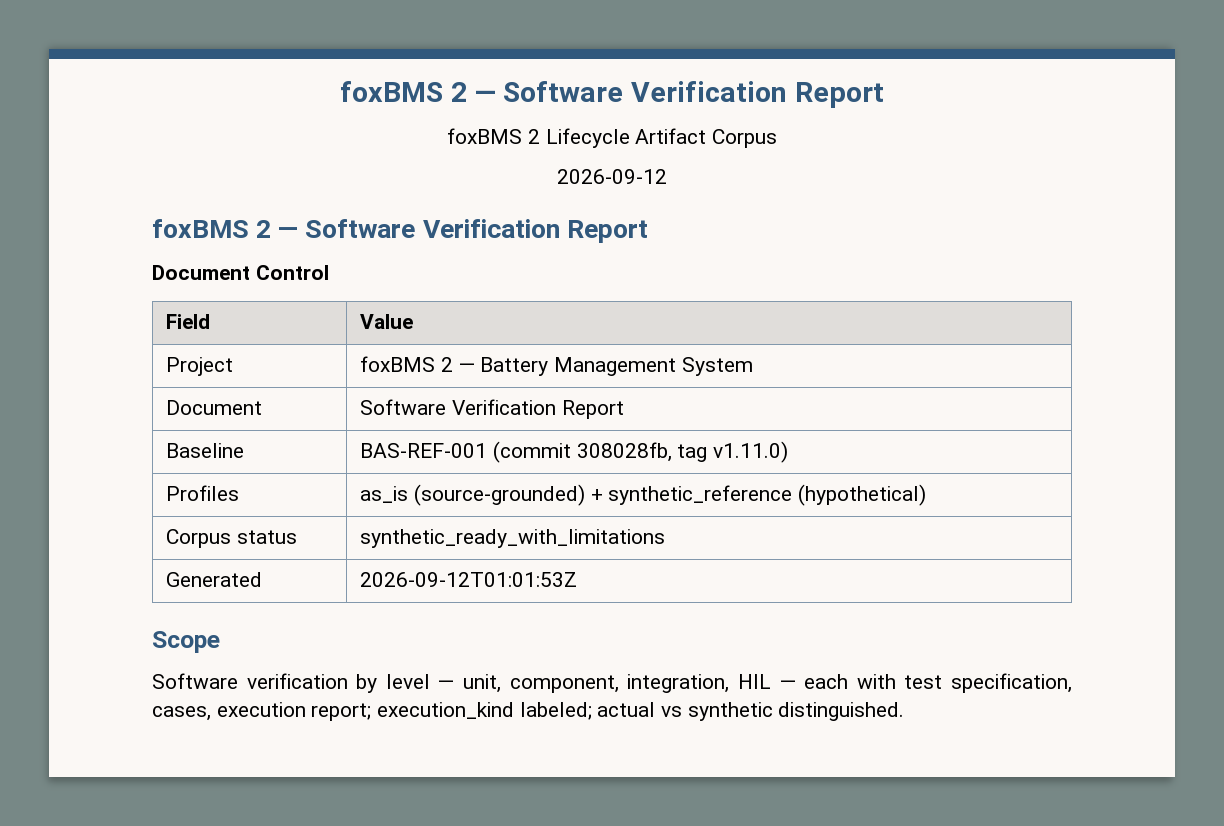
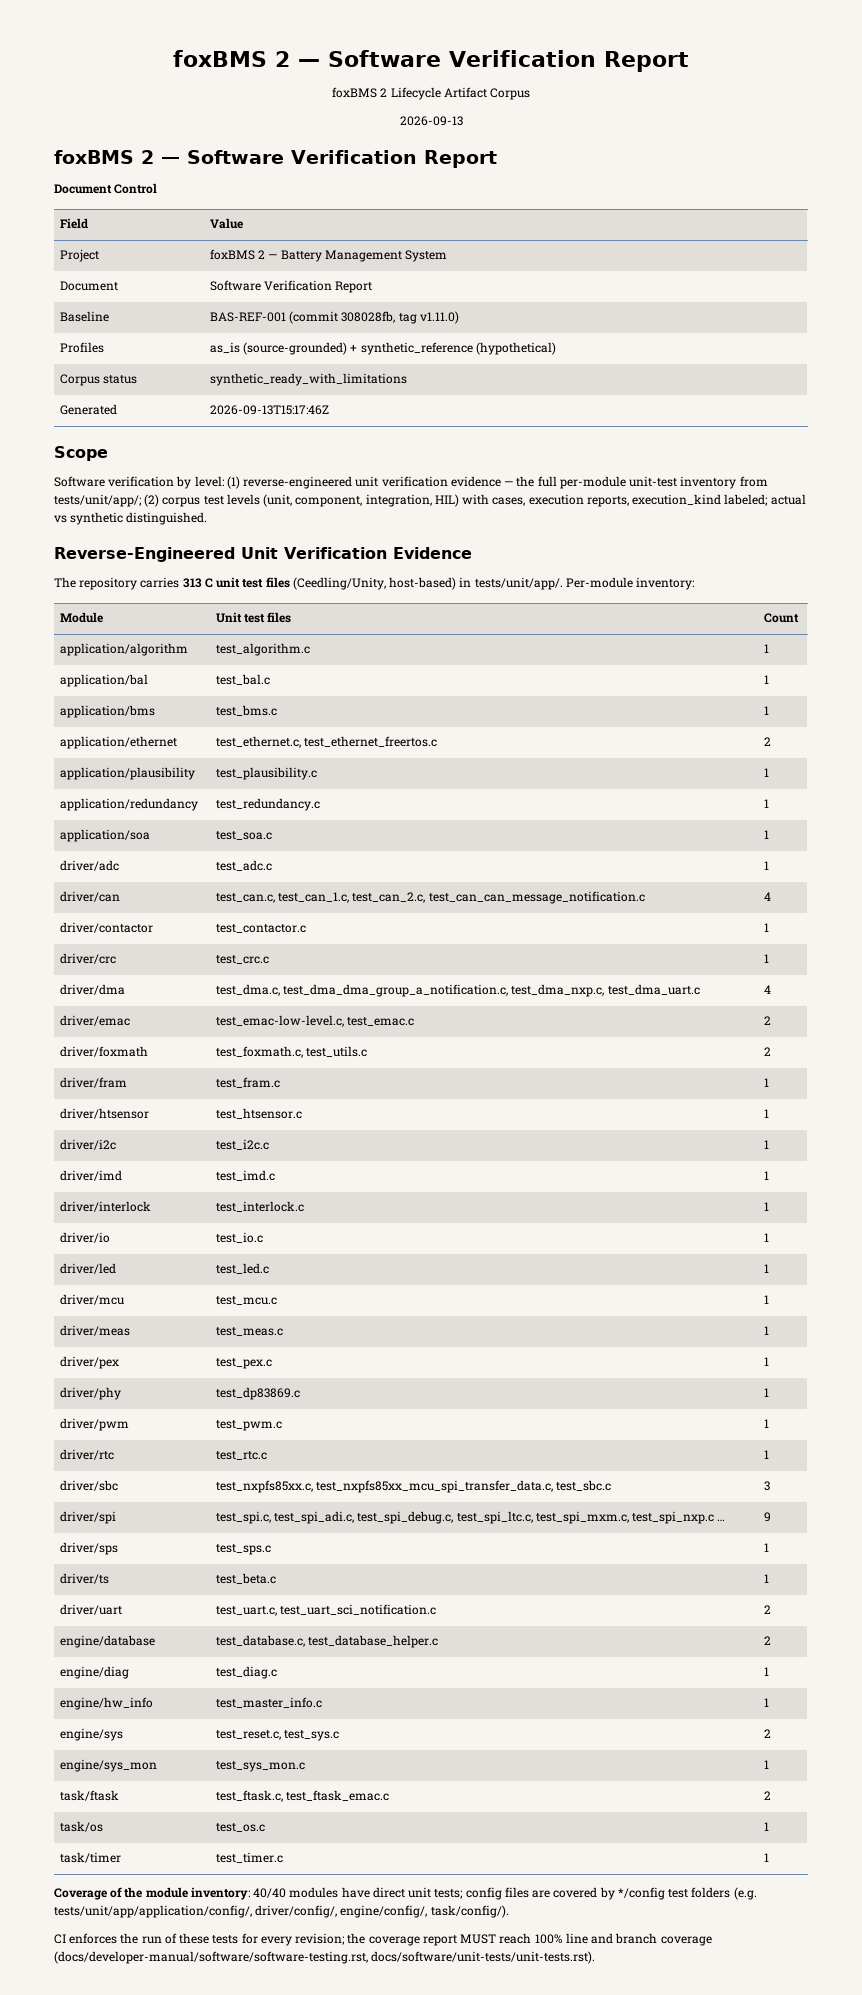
[557,169,667,184] 2026-09-12 -> [399,116,463,126] 2026-09-13
[360,572,578,587] 2026-09-12T01:01:53Z -> [209,405,329,415] 2026-09-13T15:17:46Z
[385,673,1073,693] level — unit, component, integration, HIL — each with test specification, -> [194,476,768,489] [54,494,490,507] level: (1) reverse-engineered unit verification evidence — the full per-module unit-test inventory from tests/unit/app/; (2) corpus test levels (unit, component, integration, HIL) with
[311,703,372,721] report; -> [586,496,629,507] reports,
(905, 711) none -> [54,547,472,562] [54,577,695,590] [59,612,103,623] [215,612,292,623] [763,613,799,623] [59,643,188,656] [215,643,310,656] [763,644,769,653] [59,674,148,687] [215,674,270,685] [763,675,769,684] [59,705,155,718] [215,705,277,716] [763,706,769,715] [59,736,177,749] [215,736,438,748] [763,737,771,746] [59,767,195,780] [215,767,317,780] [763,768,769,777] [59,798,198,811] [215,798,320,811] [763,799,769,808] [59,829,150,842] [215,831,272,840] [763,830,769,839] [59,860,119,871] [215,860,272,871] [763,861,769,870] [59,891,120,902] [215,891,645,904] [763,892,771,901] [59,922,153,933] [215,924,306,933] [763,923,769,932] [59,953,116,964] [215,955,269,964] [763,954,769,963] [59,984,125,995] [215,984,700,997] [763,985,771,994] [59,1015,130,1026] [215,1015,415,1027] [763,1016,771,1025] [59,1046,148,1057] [215,1046,368,1058] [763,1047,771,1056] [59,1077,127,1088] [215,1077,280,1088] [763,1078,769,1087] [59,1108,149,1119] [215,1108,302,1119] [763,1109,769,1118] [59,1139,116,1150] [215,1139,269,1150] [763,1140,769,1149] [59,1170,122,1181] [215,1170,275,1181] [763,1171,769,1180] [59,1201,151,1212] [215,1201,304,1212] [763,1202,769,1211] [59,1232,110,1243] [215,1232,263,1243] [763,1233,769,1242] [59,1263,116,1274] [215,1263,269,1274] [763,1264,769,1273] [59,1294,124,1305] [215,1296,277,1305] [763,1295,769,1304] [59,1325,130,1336] [215,1327,283,1336] [763,1326,769,1335] [59,1356,119,1369] [215,1358,272,1369] [763,1357,769,1366] [59,1387,121,1400] [215,1387,300,1400] [763,1388,769,1397] [59,1418,129,1431] [215,1420,282,1431] [763,1419,769,1428] [59,1449,114,1460] [215,1451,267,1460] [763,1450,769,1459] [59,1480,118,1491] [215,1480,612,1493] [763,1481,770,1491] [59,1511,116,1524] [215,1511,726,1524] [763,1512,771,1522] [59,1542,118,1555] [215,1544,271,1555] [763,1543,769,1552] [59,1573,109,1584] [215,1573,276,1584] [763,1574,769,1583] [59,1604,122,1615] [215,1604,437,1616] [763,1605,771,1614] [59,1635,155,1648] [215,1635,439,1648] [763,1636,771,1645] [59,1666,129,1679] [215,1666,277,1679] [763,1667,769,1676] [59,1697,153,1710] [215,1697,322,1708] [763,1698,769,1707] [59,1728,123,1741] [215,1730,340,1741] [763,1729,771,1738] [59,1759,157,1772] [215,1761,305,1772] [763,1760,769,1769] [59,1790,119,1801] [215,1790,390,1802] [763,1791,771,1800] [59,1821,103,1832] [215,1823,265,1832] [763,1822,769,1831] [59,1852,121,1863] [215,1852,283,1863] [763,1853,769,1862] [54,1887,757,1900] [54,1905,509,1918] [54,1933,712,1946] [54,1951,596,1964] // Reverse-Engineered Unit Verification Evidence // The repository carries 313 C unit test files (Ceedling/Unity, host-based) in tests/unit/app/. Per-module inventory: // Module | Unit test files | Count // application/algorithm | test_algorithm.c | 1 // application/bal | test_bal.c | 1 // application/bms | test_bms.c | 1 // application/ethernet | test_ethernet.c, test_ethernet_freertos.c | 2 // application/plausibility | test_plausibility.c | 1 // application/redundancy | test_redundancy.c | 1 // application/soa | test_soa.c | 1 // driver/adc | test_adc.c | 1 // driver/can | test_can.c, test_can_1.c, test_can_2.c, test_can_can_message_notification.c | 4 // driver/contactor | test_contactor.c | 1 // driver/crc | test_crc.c | 1 // driver/dma | test_dma.c, test_dma_dma_group_a_notification.c, test_dma_nxp.c, test_dma_uart.c | 4 // driver/emac | test_emac-low-level.c, test_emac.c | 2 // driver/foxmath | test_foxmath.c, test_utils.c | 2 // driver/fram | test_fram.c | 1 // driver/htsensor | test_htsensor.c | 1 // driver/i2c | test_i2c.c | 1 // driver/imd | test_imd.c | 1 // driver/interlock | test_interlock.c | 1 // driver/io | test_io.c | 1 // driver/led | test_led.c | 1 // driver/mcu | test_mcu.c | 1 // driver/meas | test_meas.c | 1 // driver/pex | test_pex.c | 1 // driver/phy | test_dp83869.c | 1 // driver/pwm | test_pwm.c | 1 // driver/rtc | test_rtc.c | 1 // driver/sbc | test_nxpfs85xx.c, test_nxpfs85xx_mcu_spi_transfer_data.c, test_sbc.c | 3 // driver/spi | test_spi.c, test_spi_adi.c, test_spi_debug.c, test_spi_ltc.c, test_spi_mxm.c, test_spi_nxp.c … | 9 // driver/sps | test_sps.c | 1 // driver/ts | test_beta.c | 1 // driver/uart | test_uart.c, test_uart_sci_notification.c | 2 // engine/database | test_database.c, test_database_helper.c | 2 // engine/diag | test_diag.c | 1 // engine/hw_info | test_master_info.c | 1 // engine/sys | test_reset.c, test_sys.c | 2 // engine/sys_mon | test_sys_mon.c | 1 // task/ftask | test_ftask.c, test_ftask_emac.c | 2 // task/os | test_os.c | 1 // task/timer | test_timer.c | 1 // Coverage of the module inventory: 40/40 modules have direct unit tests; config files are covered by */config test folders (e.g. tests/unit/app/application/config/, driver/config/, engine/config/, task/config/). // CI enforces the run of these tests for every revision; the coverage report MUST reach 100% line and branch coverage (docs/developer-manual/software/software-testing.rst, docs/software/unit-tests/unit-tests.rst).

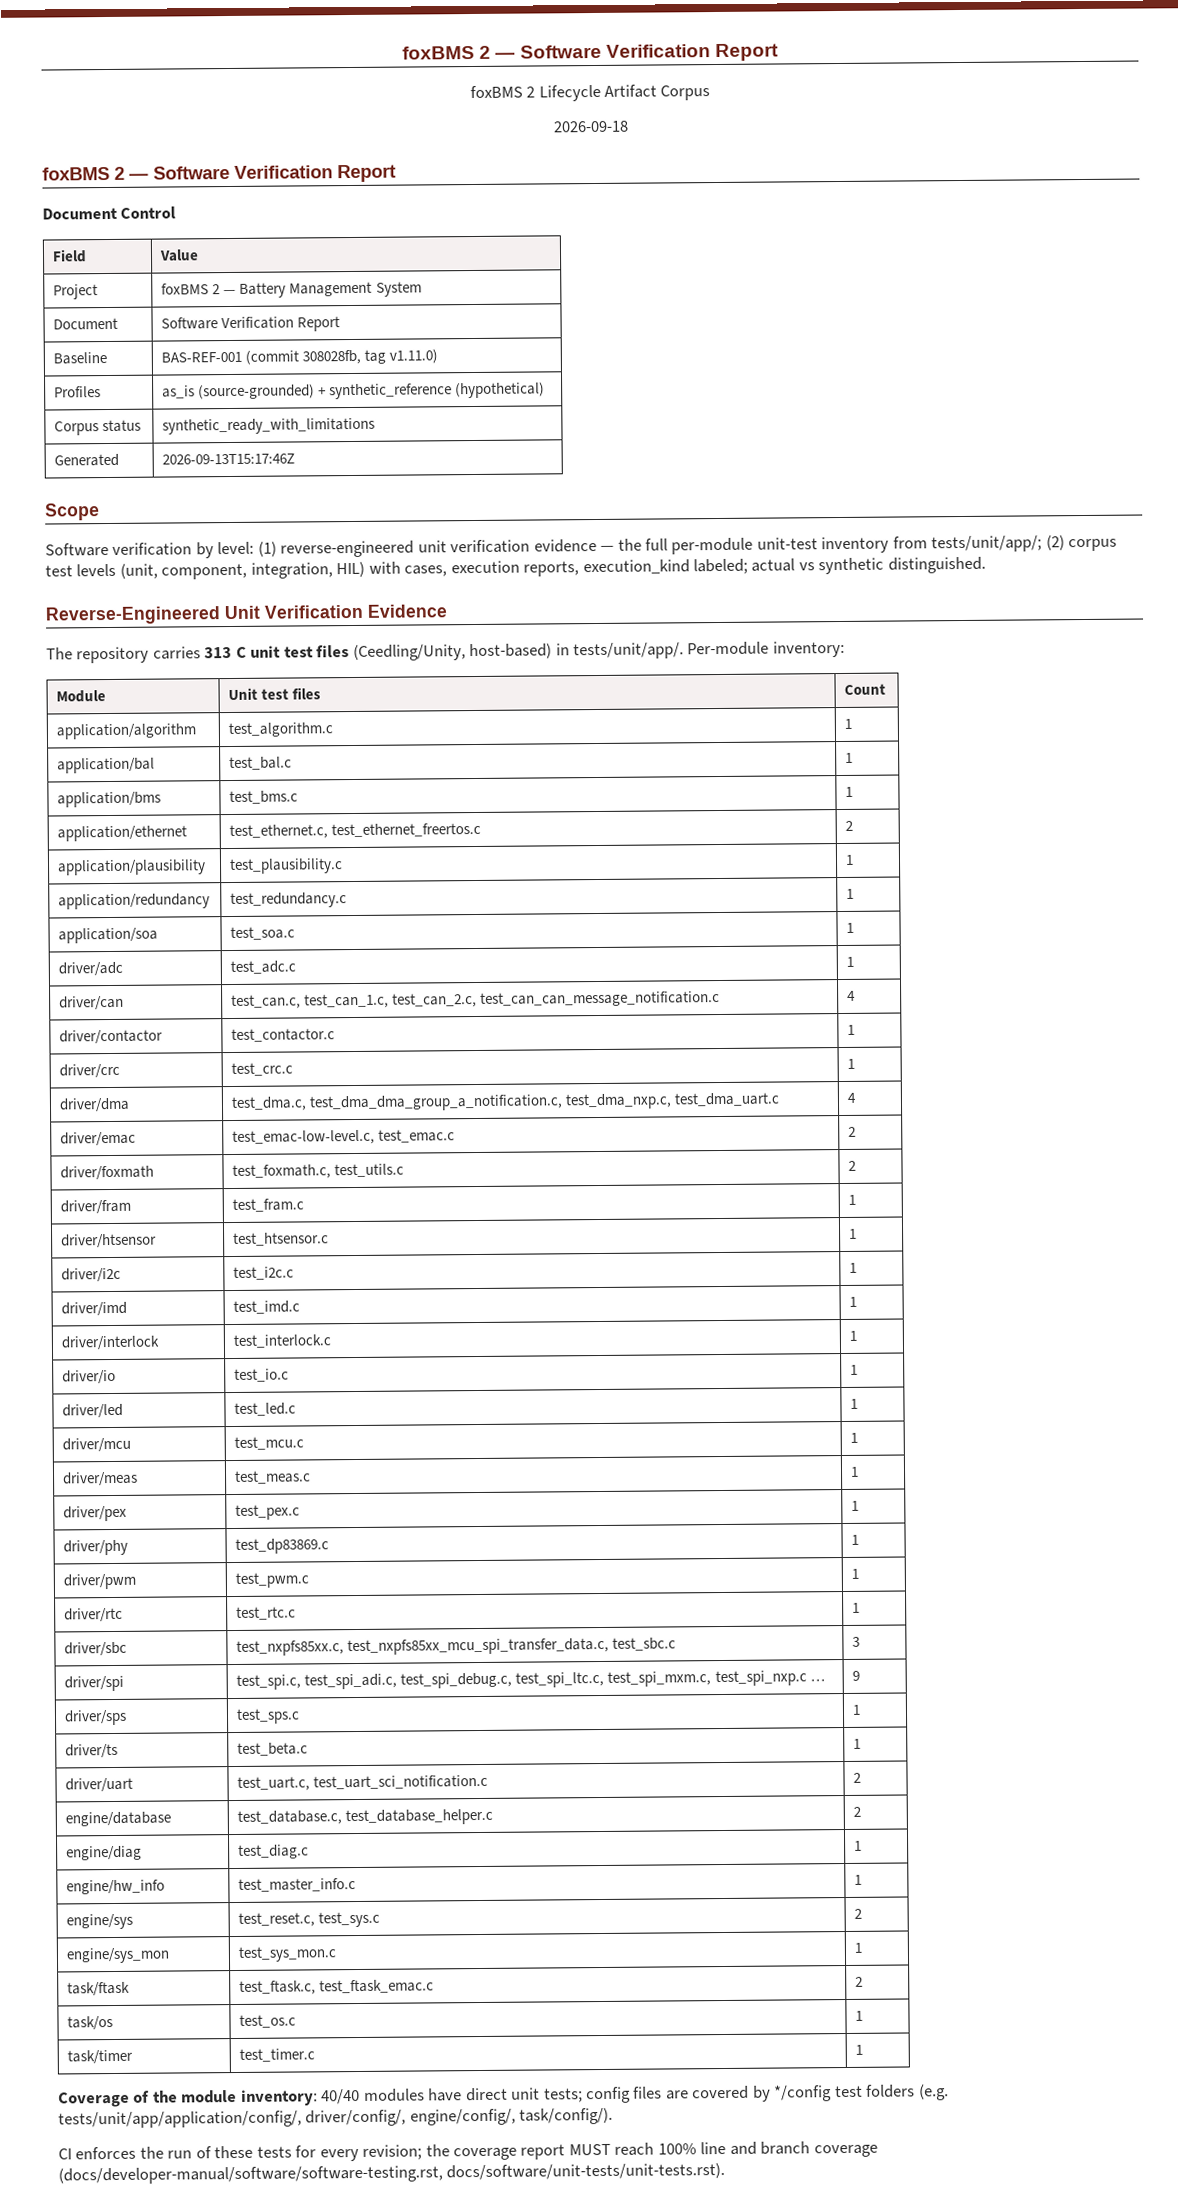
[399,116,463,126] 2026-09-13 -> [552,120,629,133] 2026-09-18

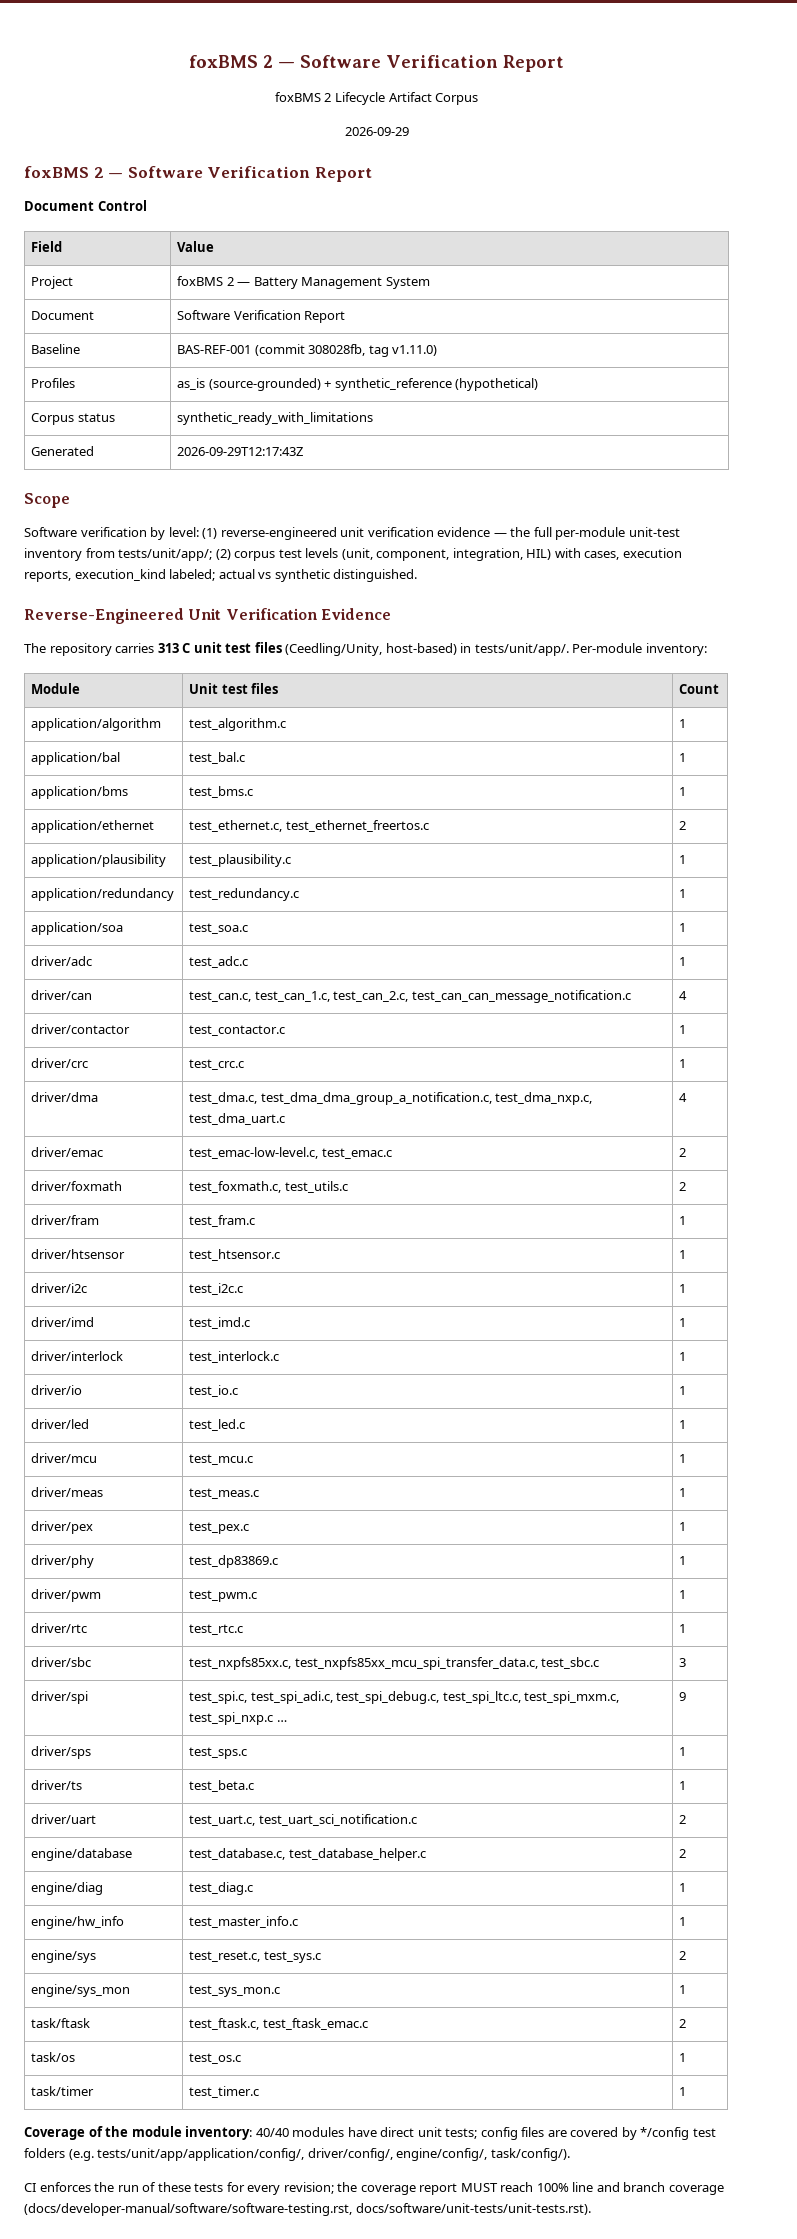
[552,120,629,133] 2026-09-18 -> [344,127,409,136] 2026-09-29
[162,453,296,465] 2026-09-13T15:17:46Z -> [177,447,304,456] 2026-09-29T12:17:43Z

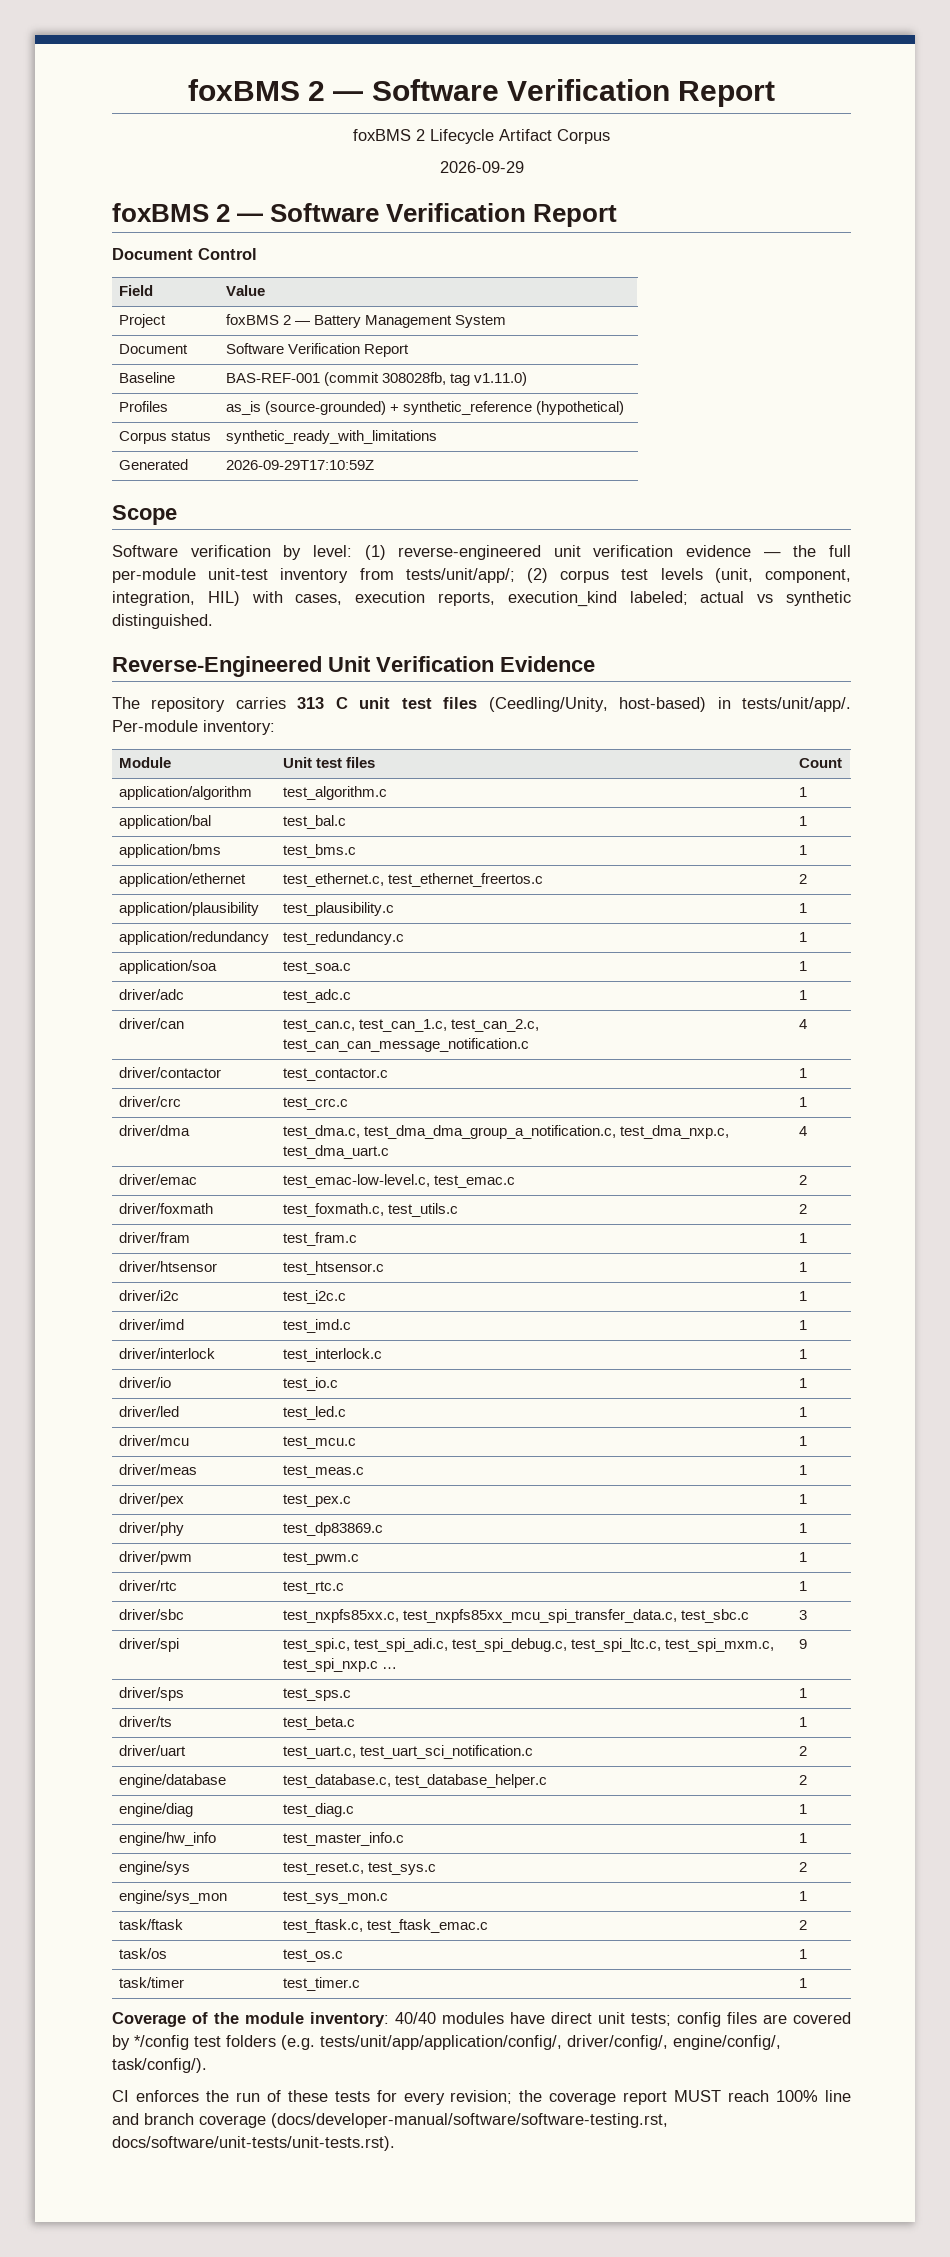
[177,447,304,456] 2026-09-29T12:17:43Z -> [225,460,374,470] 2026-09-29T17:10:59Z

